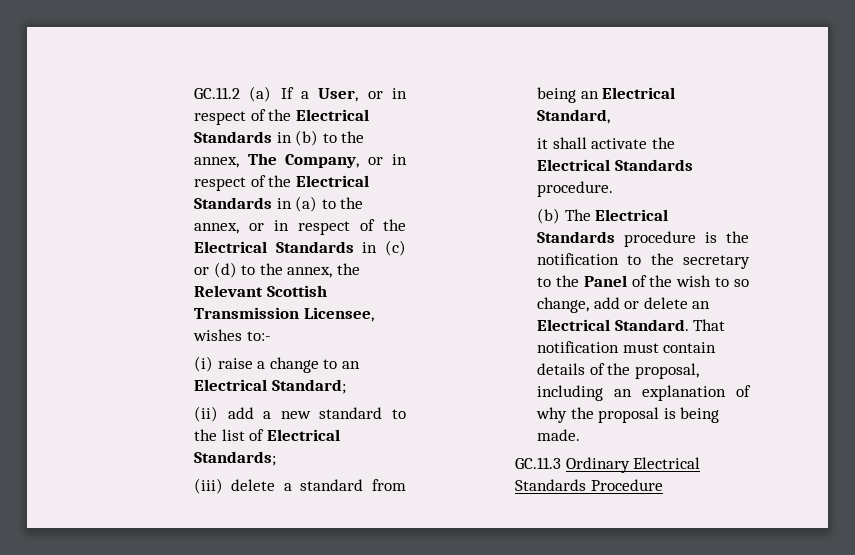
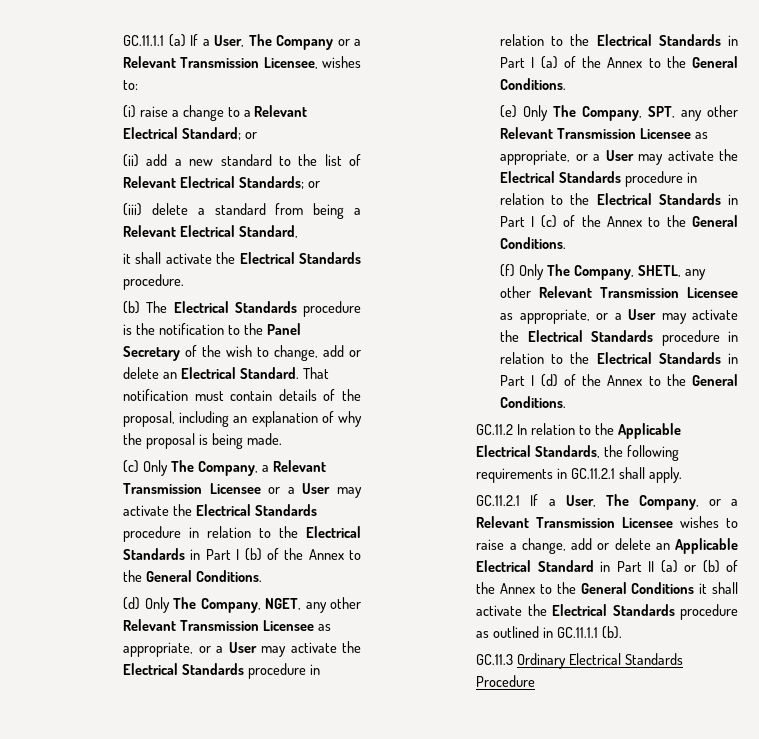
[193,87,240,99] GC.11.2 -> [123,35,164,46] GC.11.1.1
[367,88,408,99] [193,109,369,125] [193,130,365,146] [193,153,407,168] [193,175,369,191] [193,196,364,212] [193,219,407,235] [193,240,406,256] [193,262,360,278] [193,285,327,297] or in respect of the Electrical Standards in (b) to the annex, The Company, or in respect of the Electrical Standards in (a) to the annex, or in respect of the Electrical Standards in (c) or (d) to the annex, the Relevant Scottish -> [248,34,361,50] [123,56,176,68] The Company or a Relevant
[246,331,271,341] to:- -> [123,80,138,90] to:
[341,361,360,369] an -> [243,105,308,117] a Relevant
(346, 386) none -> [244,132,257,139] or
(265, 435) none -> [123,176,176,188] Relevant
(276, 458) none -> [307,181,320,188] or
[580,91,599,99] an -> [354,208,361,215] [123,225,176,237] a Relevant
[683,255,750,269] [536,275,627,287] secretary to the Panel -> [266,323,301,335] [123,346,180,361] Panel Secretary
[734,279,749,287] so -> (269, 352) none
(580, 435) none -> [123,460,326,476] [123,483,363,498] [123,504,317,516] [123,526,361,542] [123,548,361,561] [123,570,262,582] [123,597,361,613] [123,619,331,631] [123,641,361,657] [123,663,320,679] [500,34,738,46] [500,56,738,69] [500,78,566,90] [500,105,738,121] [500,127,708,139] [500,149,738,165] [500,171,697,187] [500,193,738,205] [500,215,738,228] [500,237,566,249] [500,264,706,280] [500,286,738,298] [500,309,738,324] [500,330,738,346] [500,352,738,364] [500,374,738,387] [500,396,566,408] [476,423,681,439] [476,445,680,461] [476,467,683,483] [476,494,738,510] [476,516,738,528] [476,538,738,554] [476,560,738,573] [476,582,738,594] [476,604,738,620] [476,626,623,639] // (c) Only The Company, a Relevant Transmission Licensee or a User may activate the Electrical Standards procedure in relation to the Electrical Standards in Part I (b) of the Annex to the General Conditions. // (d) Only The Company, NGET, any other Relevant Transmission Licensee as appropriate, or a User may activate the Electrical Standards procedure in relation to the Electrical Standards in Part I (a) of the Annex to the General Conditions. // (e) Only The Company, SPT, any other Relevant Transmission Licensee as appropriate, or a User may activate the Electrical Standards procedure in relation to the Electrical Standards in Part I (c) of the Annex to the General Conditions. // (f) Only The Company, SHETL, any other Relevant Transmission Licensee as appropriate, or a User may activate the Electrical Standards procedure in relation to the Electrical Standards in Part I (d) of the Annex to the General Conditions. // GC.11.2 In relation to the Applicable Electrical Standards, the following requirements in GC.11.2.1 shall apply. // GC.11.2.1 If a User, The Company, or a Relevant Transmission Licensee wishes to raise a change, add or delete an Applicable Electrical Standard in Part II (a) or (b) of the Annex to the General Conditions it shall activate the Electrical Standards procedure as outlined in GC.11.1.1 (b).

